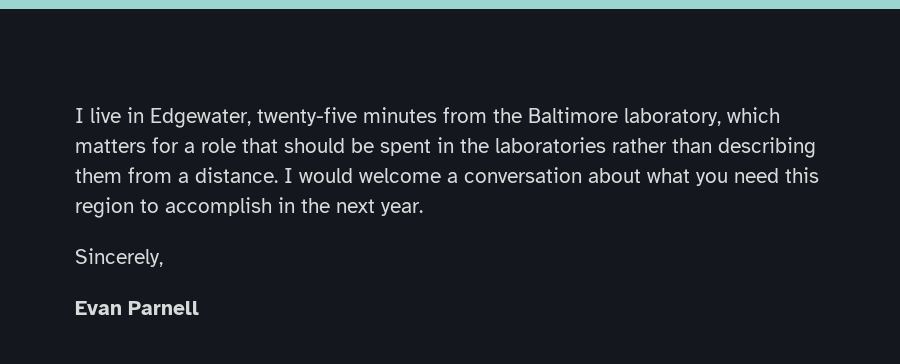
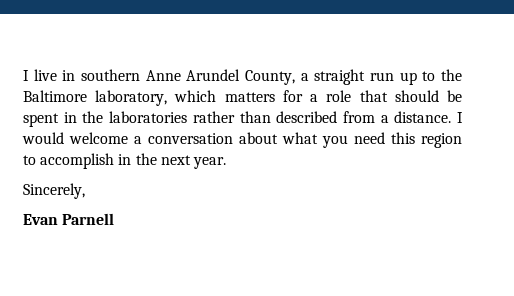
[150,107,487,128] Edgewater, twenty-five minutes from -> [81,69,436,85] southern Anne Arundel County, a straight run up to
[718,137,816,158] [75,168,122,183] describing them -> [276,111,338,123] described

